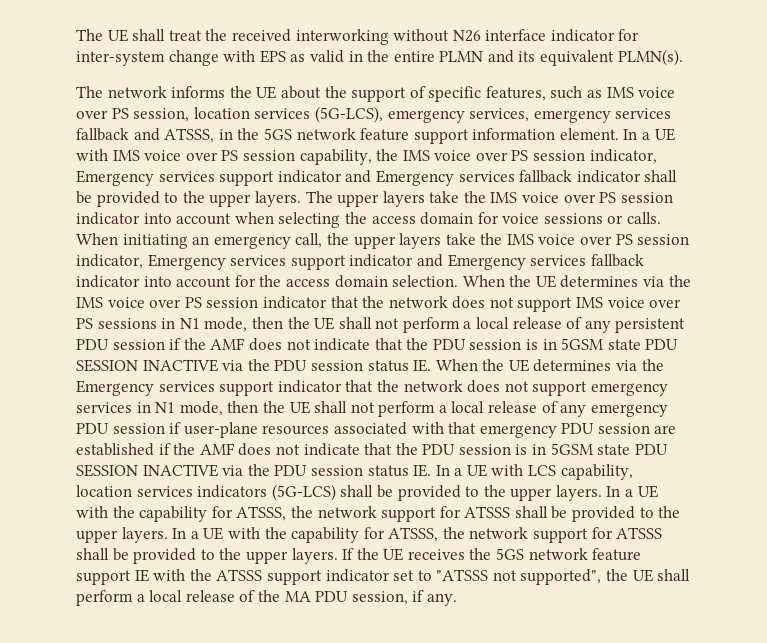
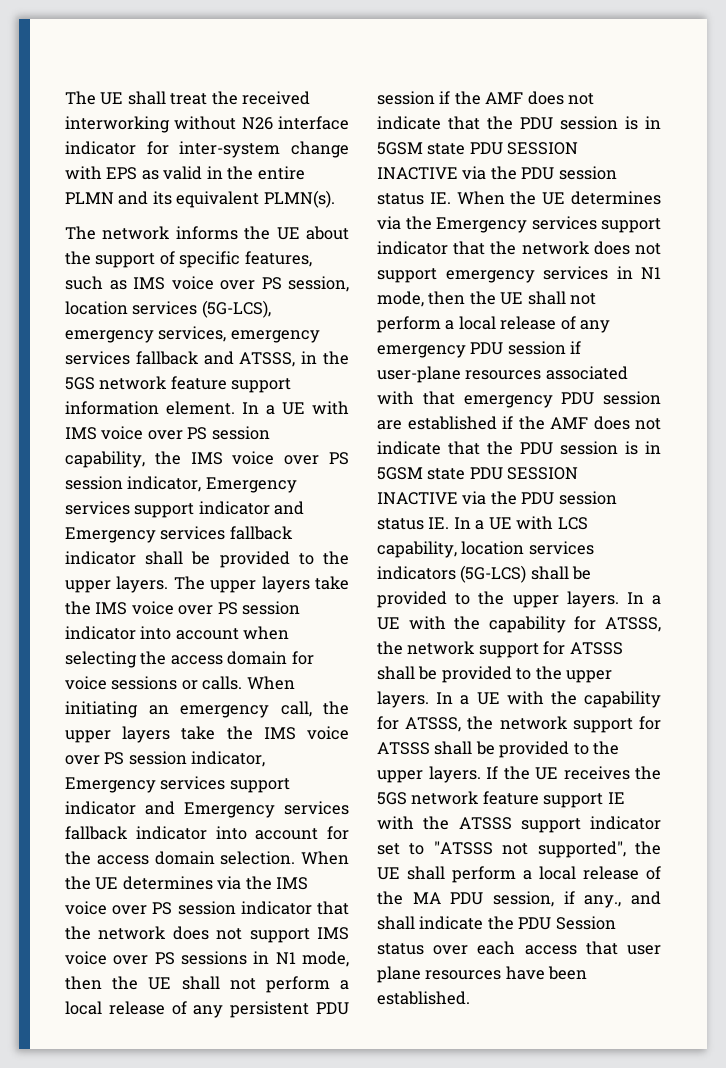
[426,593,457,606] any. -> [584,891,661,908] [377,916,616,930] [377,941,661,955] [377,966,588,983] [377,991,470,1005] any., and shall indicate the PDU Session status over each access that user plane resources have been established.

